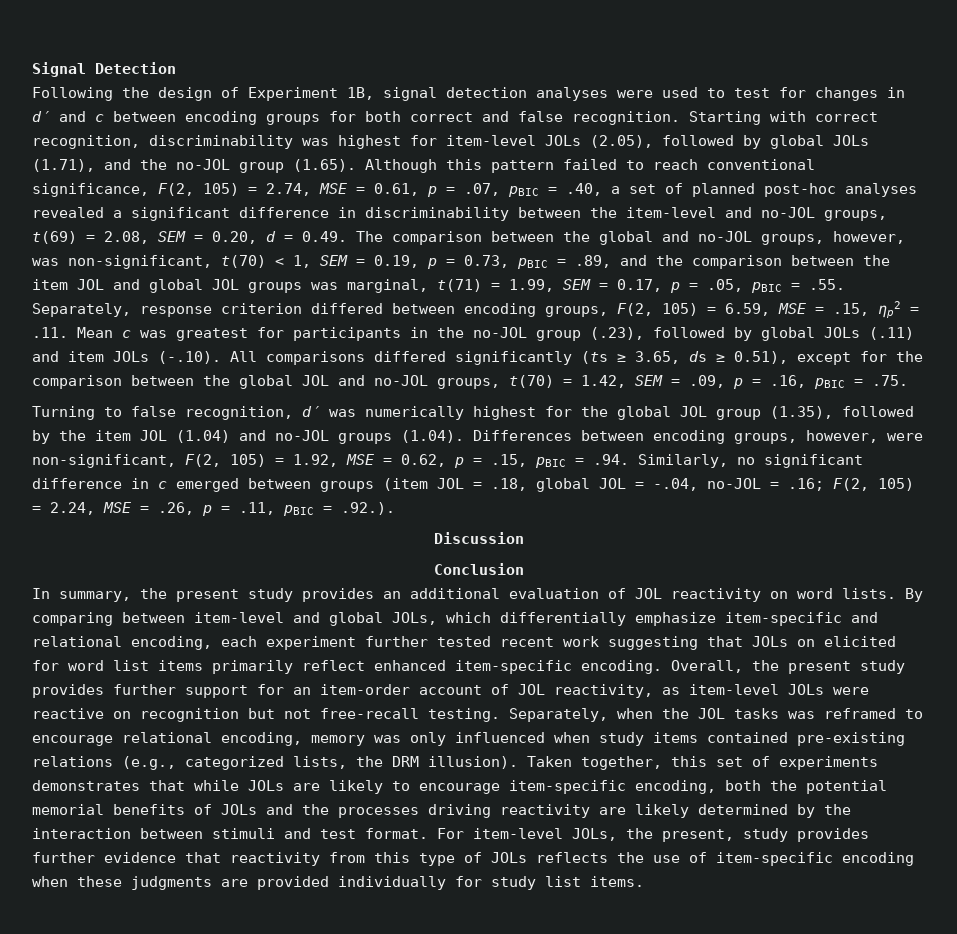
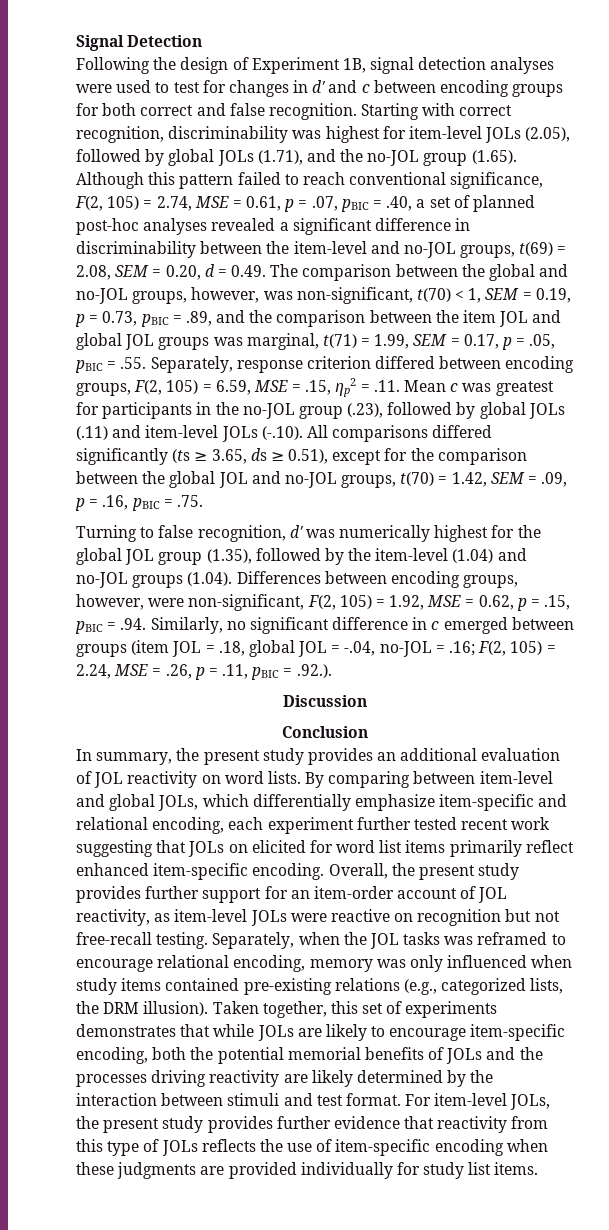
[68,351,104,362] item -> [145,425,219,438] item-level
[95,430,167,441] item JOL -> [375,548,449,561] item-level
[662,829,734,842] present, -> [103,1118,160,1133] present

